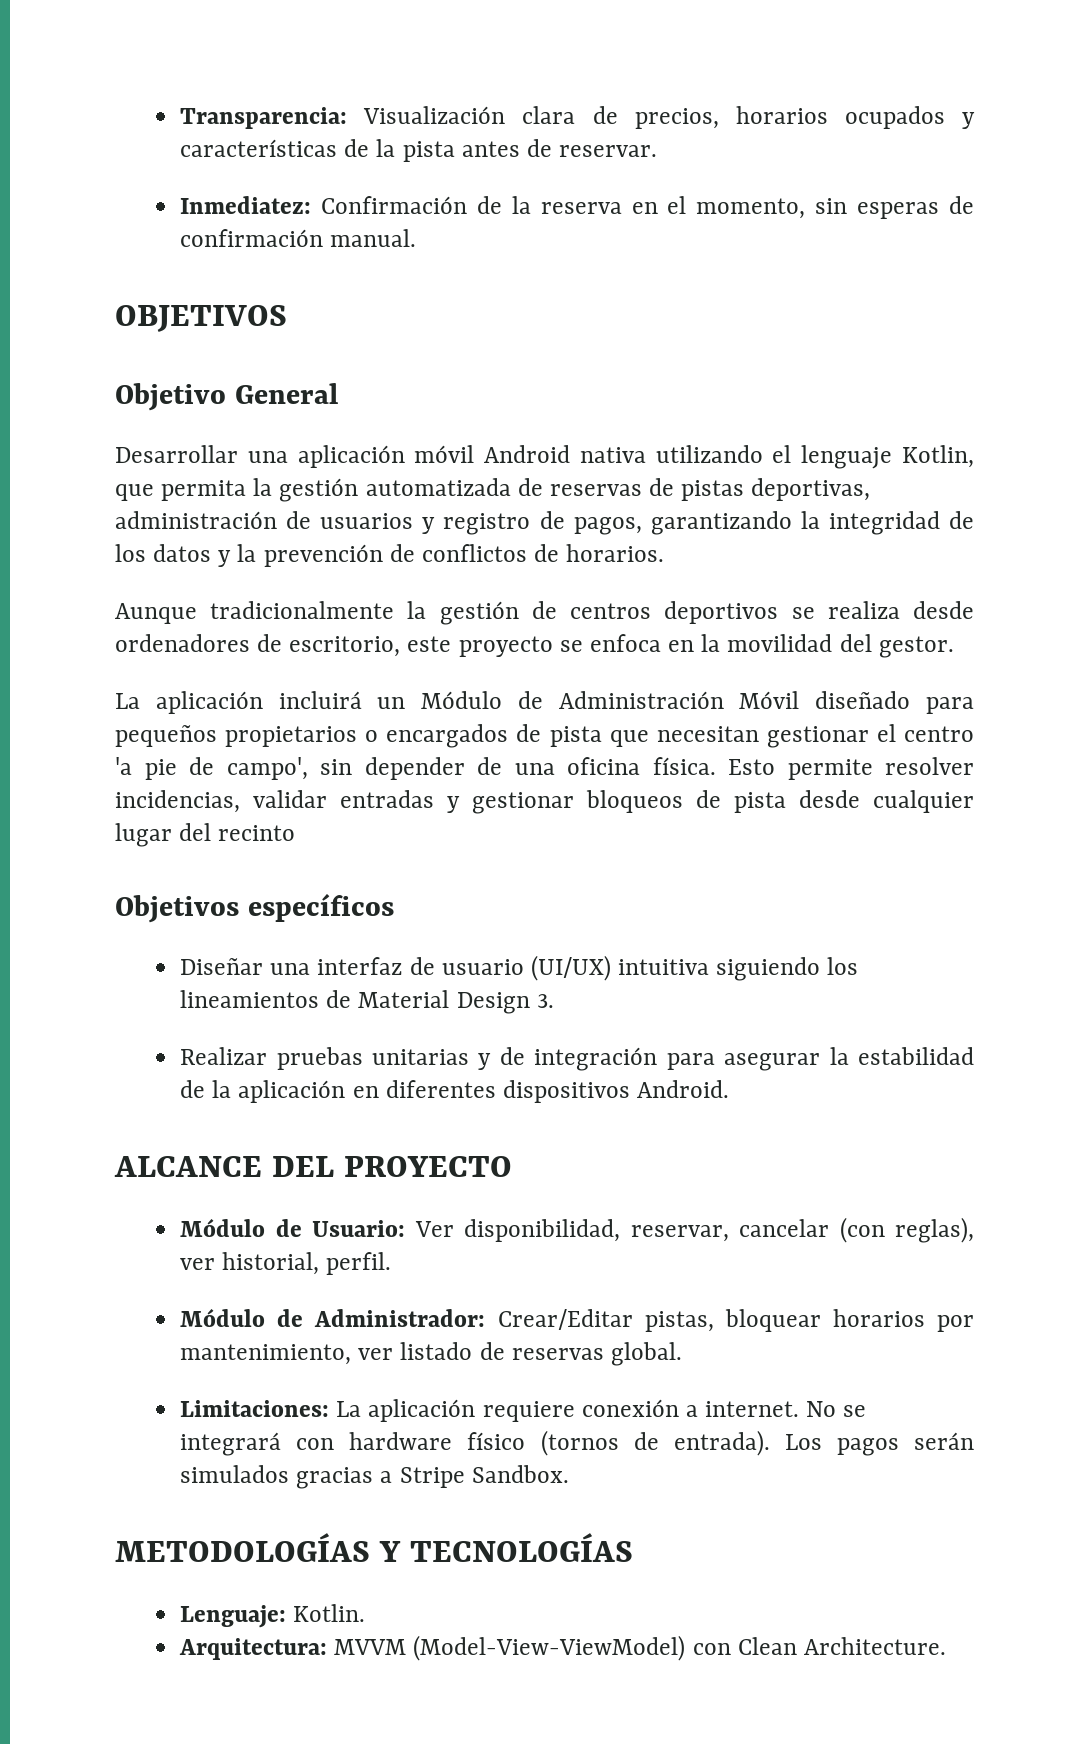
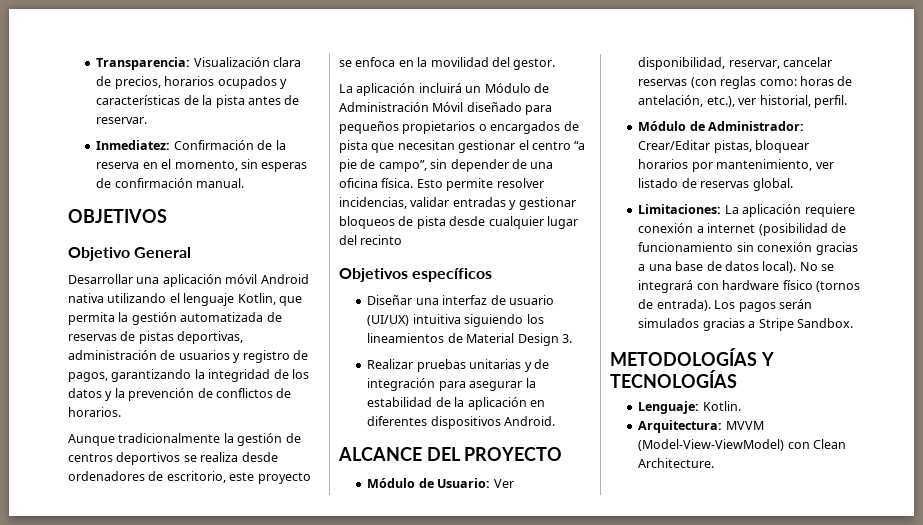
[115,757,132,775] 'a -> [574,141,586,150] “a
[226,757,308,780] campo', -> [378,160,427,172] campo”,
[839,1217,974,1243] (con reglas), -> [638,76,853,89] [638,95,735,107] reservas (con reglas como: horas de antelación, etc.),
[705,1401,800,1417] internet. -> [707,223,846,236] [638,242,858,255] [638,261,797,273] internet (posibilidad de funcionamiento sin conexión gracias a una base de datos local).

